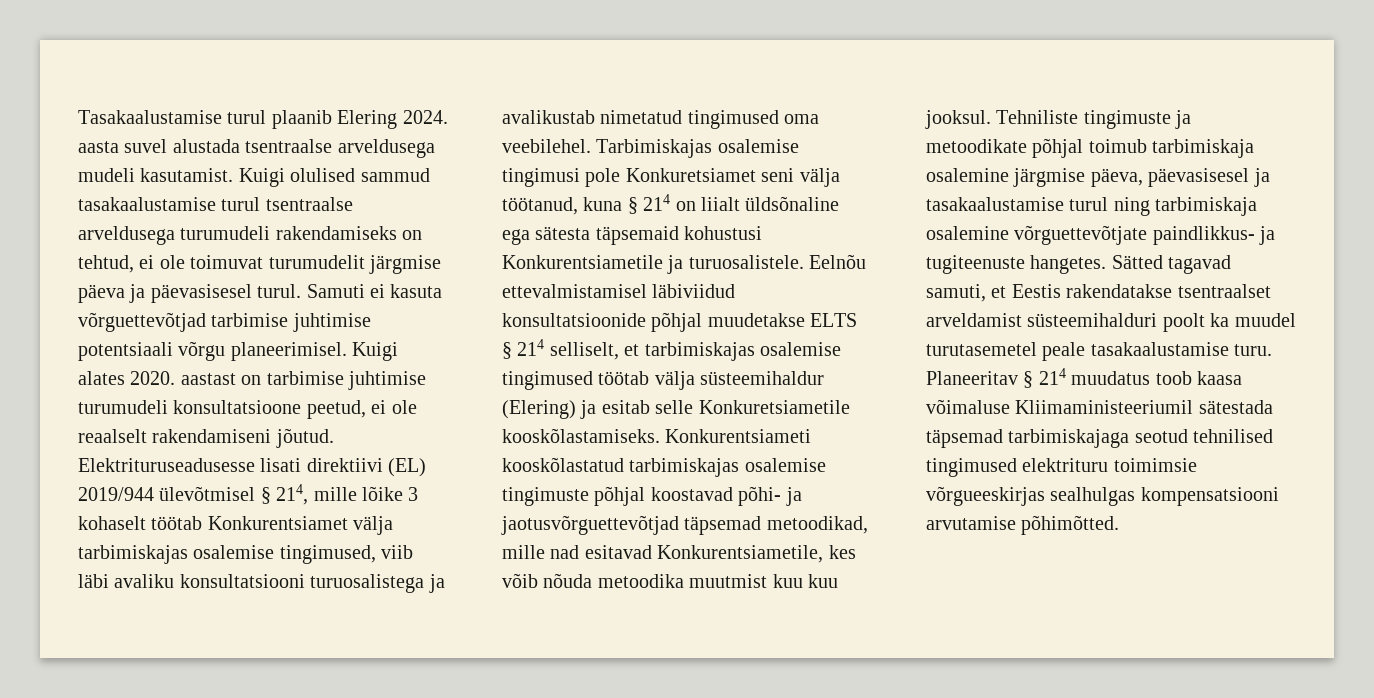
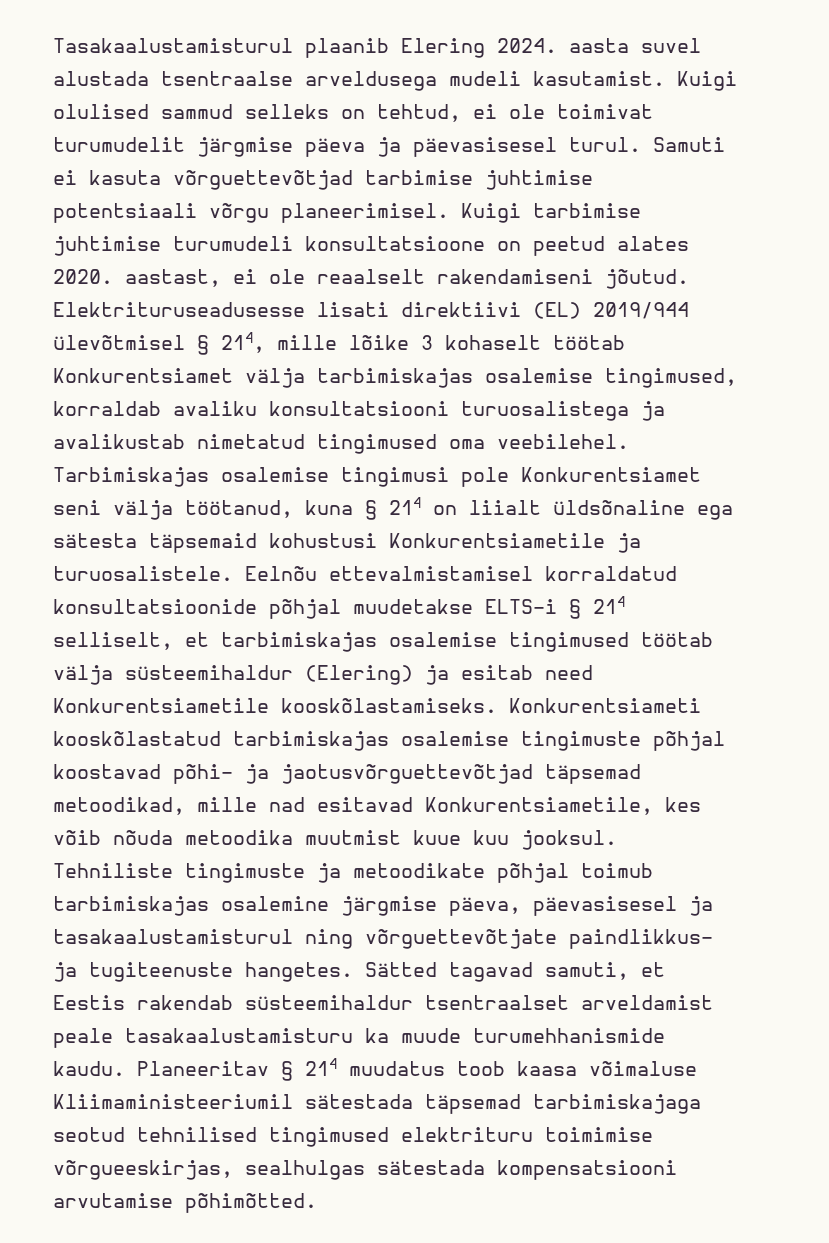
[78,110,267,124] Tasakaalustamise turul -> [53,38,293,53] Tasakaalustamisturul
[78,197,353,211] [78,226,397,245] tasakaalustamise turul tsentraalse arveldusega turumudeli rakendamiseks -> [245,104,329,119] selleks
[190,255,264,269] toimuvat -> [557,104,653,119] toimivat
[78,371,426,390] [78,400,366,419] alates 2020. aastast on tarbimise juhtimise turumudeli konsultatsioone peetud, -> [533,203,641,218] [53,236,689,256] [53,269,221,287] tarbimise juhtimise turumudeli konsultatsioone on peetud alates 2020. aastast,
[381,545,414,559] [78,574,109,588] viib läbi -> [53,401,161,416] korraldab
[625,168,756,182] Konkuretsiamet -> [521,467,701,482] Konkurentsiamet
[652,284,736,298] läbiviidud -> [545,566,677,581] korraldatud
[810,313,858,327] ELTS -> [485,599,557,614] ELTS-i
[655,400,850,414] selle Konkuretsiametile -> [545,665,593,680] [53,698,269,713] need Konkurentsiametile
[772,574,803,588] kuu -> [413,830,461,845] kuue
[1152,139,1255,158] tarbimiskaja -> [53,896,209,916] tarbimiskajas
[926,197,1258,216] [926,226,1009,240] tasakaalustamise turul ning tarbimiskaja osalemine -> [53,929,353,949] tasakaalustamisturul ning
[1066,284,1271,298] [926,313,1296,332] [926,342,1273,361] rakendatakse tsentraalset arveldamist süsteemihalduri poolt ka muudel turutasemetel peale tasakaalustamise turu. -> [137,995,713,1010] [53,1028,665,1048] [53,1061,125,1076] rakendab süsteemihaldur tsentraalset arveldamist peale tasakaalustamisturu ka muude turumehhanismide kaudu.
[1113,458,1197,472] [926,486,1136,506] toimimsie võrgueeskirjas sealhulgas -> [545,1127,653,1142] [53,1160,485,1180] toimimise võrgueeskirjas, sealhulgas sätestada

